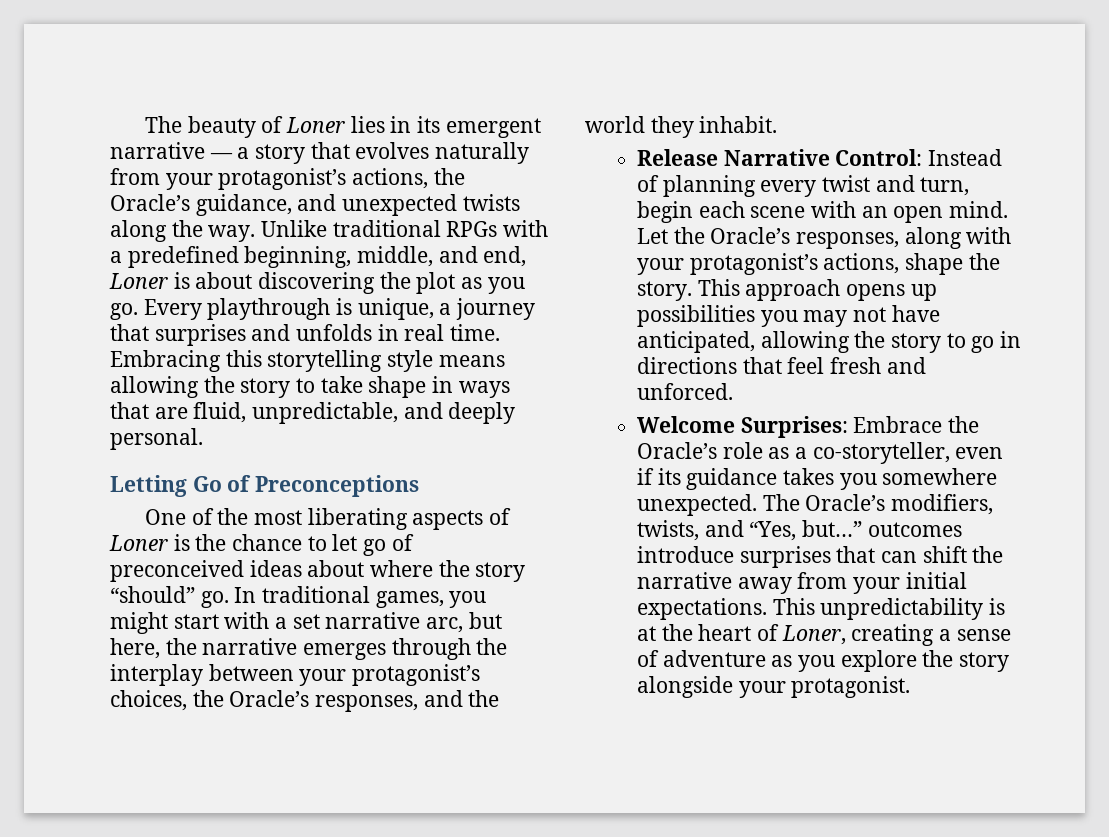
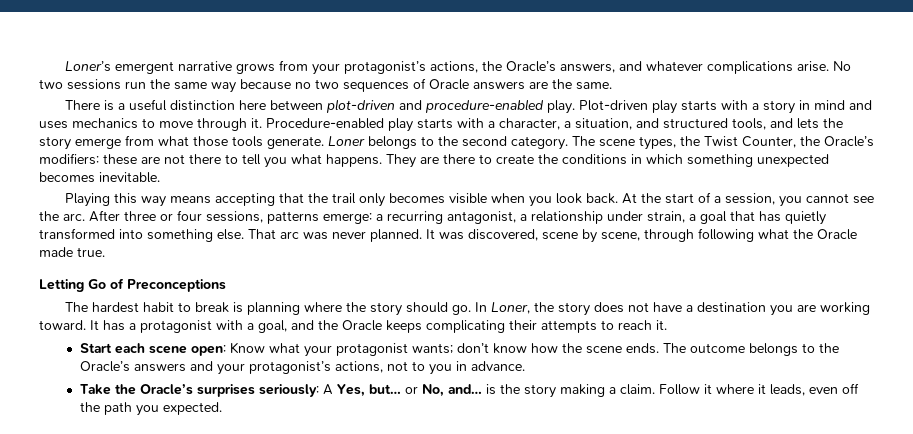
[144,116,541,138] [110,142,530,164] The beauty of Loner lies in its emergent narrative — a story that evolves naturally -> [64,61,275,74] Loner’s emergent narrative grows
[195,194,520,216] [110,220,549,242] [110,246,527,268] [109,272,525,294] [110,298,536,320] [110,324,501,346] [110,350,505,372] [110,376,510,398] [110,402,516,424] [110,428,203,450] [110,475,420,497] [144,508,511,530] [109,534,414,556] [110,560,365,582] guidance, and unexpected twists along the way. Unlike traditional RPGs with a predefined beginning, middle, and end, Loner is about discovering the plot as you go. Every playthrough is unique, a journey that surprises and unfolds in real time. Embracing this storytelling style means allowing the story to take shape in ways that are fluid, unpredictable, and deeply personal. // Letting Go of Preconceptions // One of the most liberating aspects of Loner is the chance to let go of preconceived ideas about -> [559,61,851,74] [39,78,612,93] [64,99,872,114] [39,118,843,132] [39,135,874,150] [39,153,829,168] [39,172,160,183] [64,192,874,207] [39,210,826,225] [39,228,857,243] [39,247,105,257] [39,278,226,292] [64,302,300,315] answers, and whatever complications arise. No two sessions run the same way because no two sequences of Oracle answers are the same. // There is a useful distinction here between plot-driven and procedure-enabled play. Plot-driven play starts with a story in mind and uses mechanics to move through it. Procedure-enabled play starts with a character, a situation, and structured tools, and lets the story emerge from what those tools generate. Loner belongs to the second category. The scene types, the Twist Counter, the Oracle’s modifiers: these are not there to tell you what happens. They are there to create the conditions in which something unexpected becomes inevitable. // Playing this way means accepting that the trail only becomes visible when you look back. At the start of a session, you cannot see the arc. After three or four sessions, patterns emerge: a recurring antagonist, a relationship under strain, a goal that has quietly transformed into something else. That arc was never planned. It was discovered, scene by scene, through following what the Oracle made true. // Letting Go of Preconceptions // The hardest habit to break is planning
[110,586,195,603] “should” -> [405,302,448,313] should
[262,586,487,608] [110,612,502,634] [110,638,508,660] [110,664,481,686] [110,690,500,712] [585,116,778,138] [637,149,1003,166] [637,175,970,197] [637,201,1009,223] [637,227,1012,249] [637,253,1000,275] [637,279,937,301] [637,305,940,327] [637,331,1022,353] [637,357,926,374] [637,383,734,400] [637,416,980,438] [637,442,1004,464] [637,468,998,490] [637,494,994,516] [637,520,962,541] [637,546,1004,568] [637,572,967,594] [637,598,1006,620] [637,624,1011,646] [637,650,1010,672] [637,676,911,698] traditional games, you might start with a set narrative arc, but here, the narrative emerges through the interplay between your protagonist’s choices, the Oracle’s responses, and the world they inhabit. // Release Narrative Control: Instead of planning every twist and turn, begin each scene with an open mind. Let the Oracle’s responses, along with your protagonist’s actions, shape the story. This approach opens up possibilities you may not have anticipated, allowing the story to go in directions that feel fresh and unforced. // Welcome Surprises: Embrace the Oracle’s role as a co-storyteller, even if its guidance takes you somewhere unexpected. The Oracle’s modifiers, twists, and “Yes, but…” outcomes introduce surprises that can shift the narrative away from your initial expectations. This unpredictability is at the heart of Loner, creating a sense of adventure as you explore the story alongside your protagonist. -> [490,302,870,316] [39,320,667,333] [79,342,839,357] [79,361,525,375] [79,383,859,398] [79,402,222,416] Loner, the story does not have a destination you are working toward. It has a protagonist with a goal, and the Oracle keeps complicating their attempts to reach it. // Start each scene open: Know what your protagonist wants; don’t know how the scene ends. The outcome belongs to the Oracle’s answers and your protagonist’s actions, not to you in advance. // Take the Oracle’s surprises seriously: A Yes, but… or No, and… is the story making a claim. Follow it where it leads, even off the path you expected.

